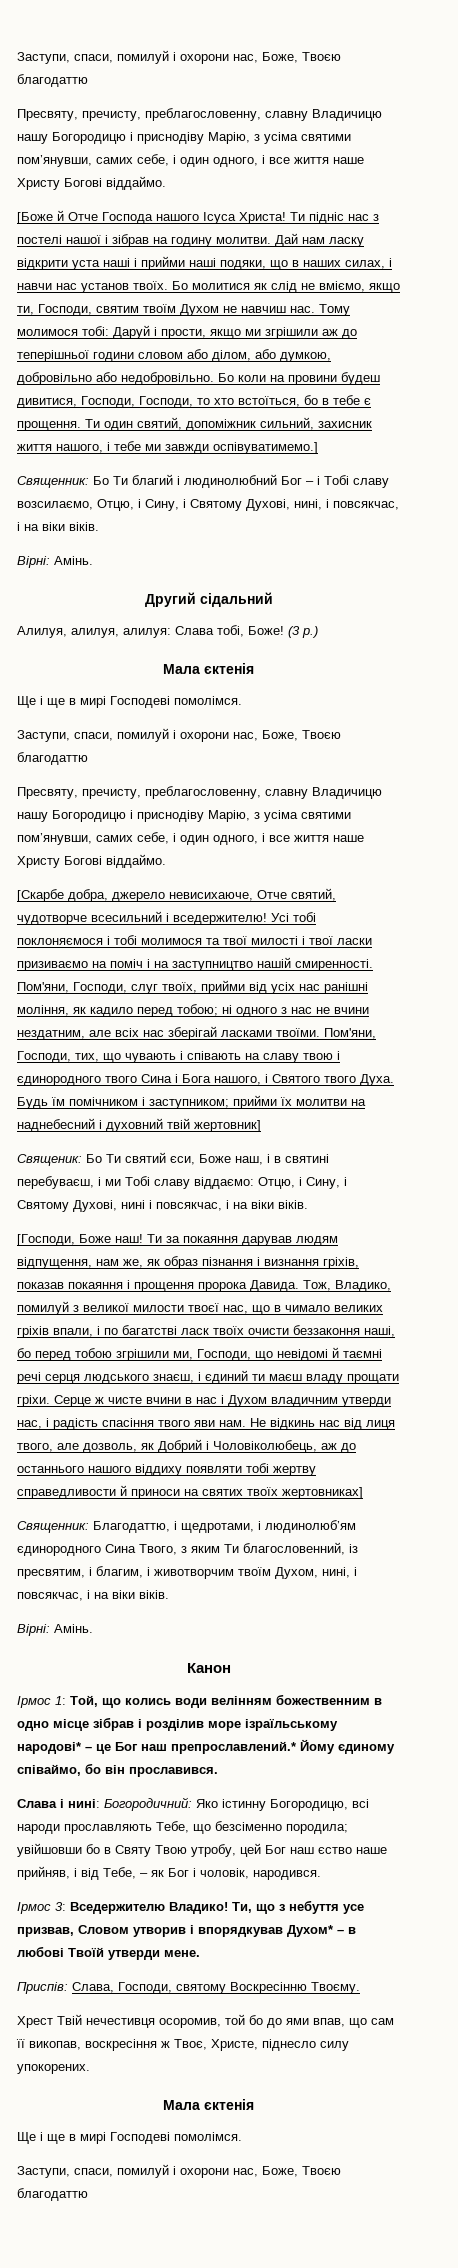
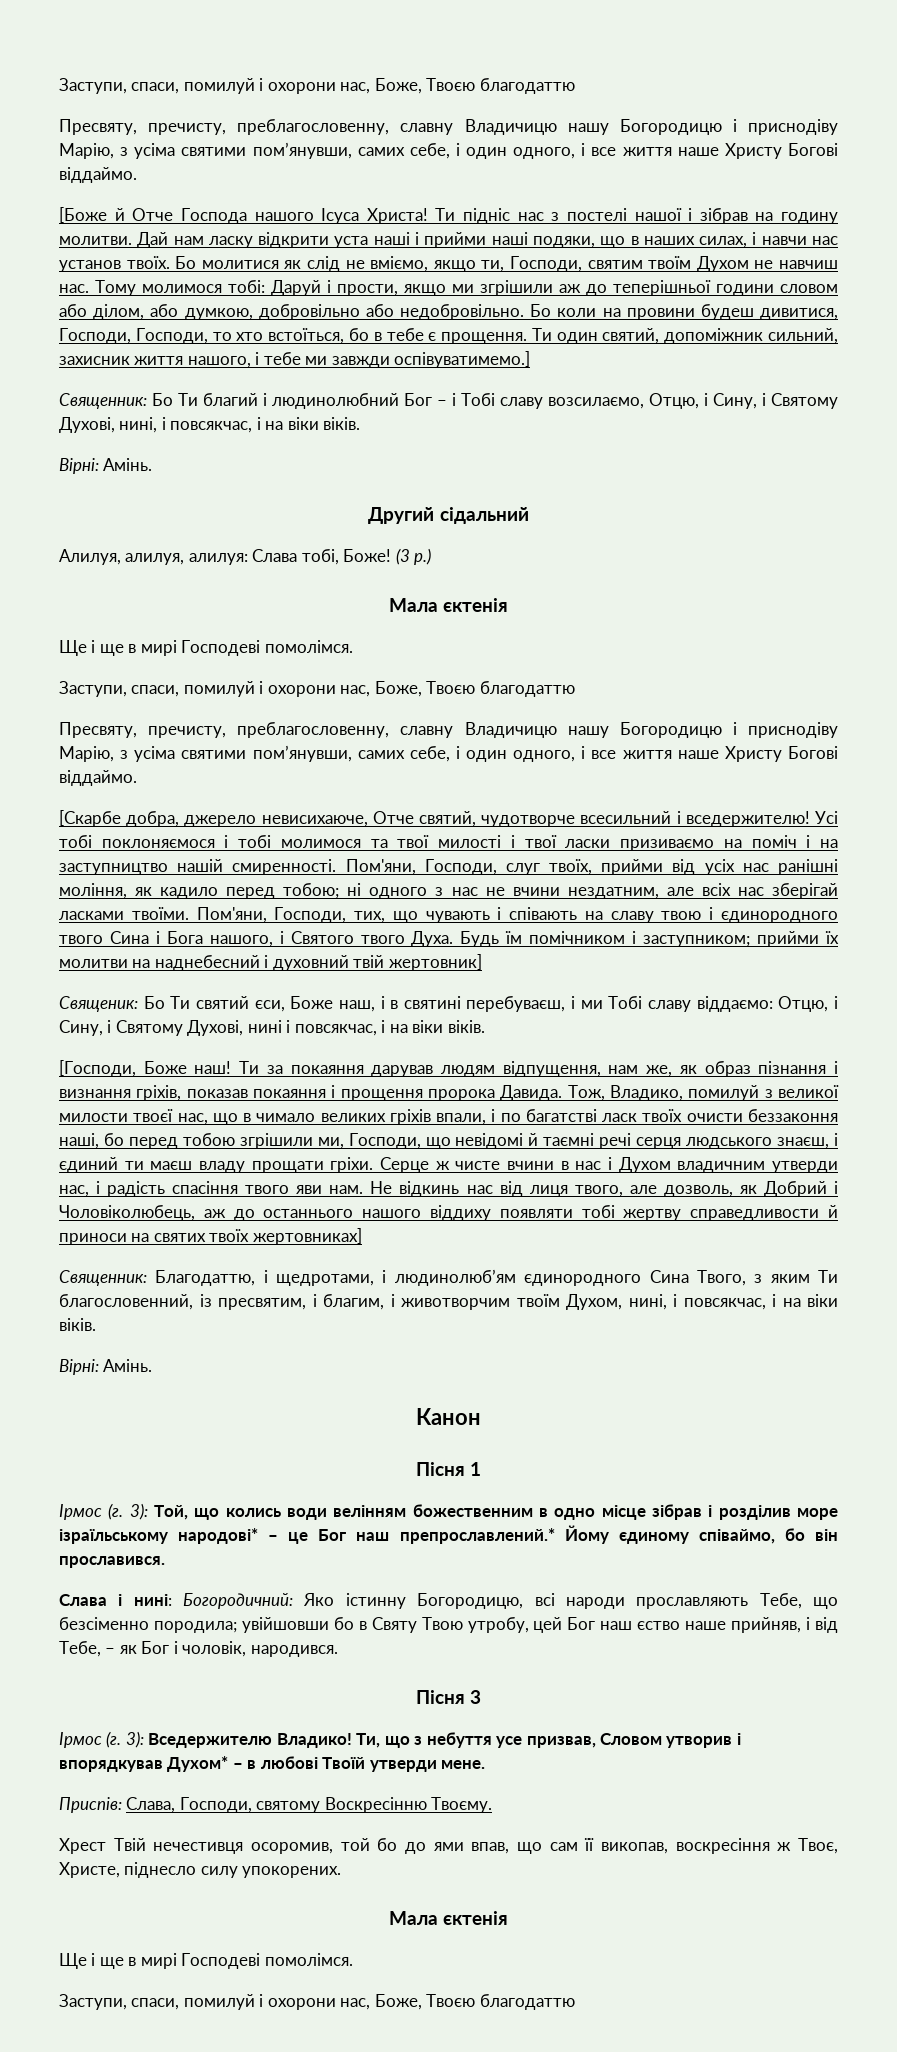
[17,1696,66,1708] // Ірмос 1: -> [415,1462,482,1476] [59,1503,148,1520] // Пісня 1 // Ірмос (г. 3):
[17,1902,66,1914] // Ірмос 3: -> [415,1690,482,1704] [59,1731,144,1748] // Пісня 3 // Ірмос (г. 3):

